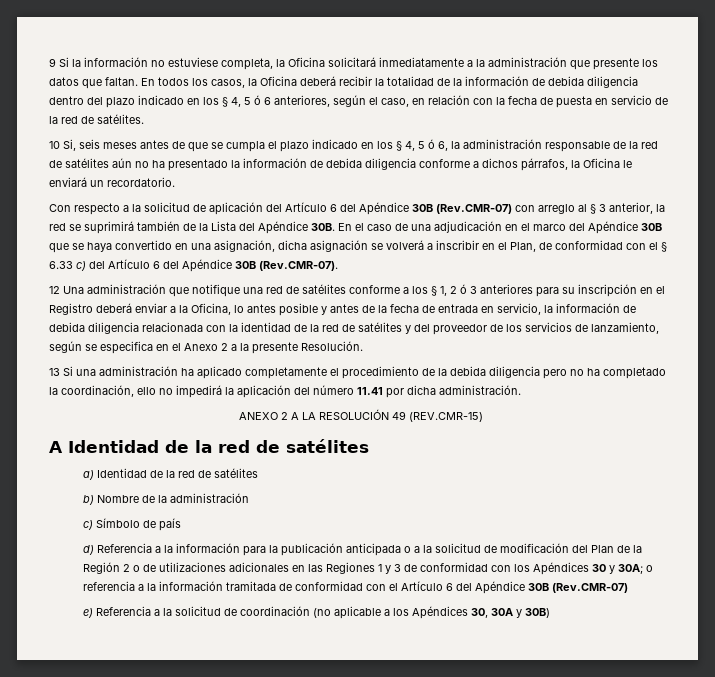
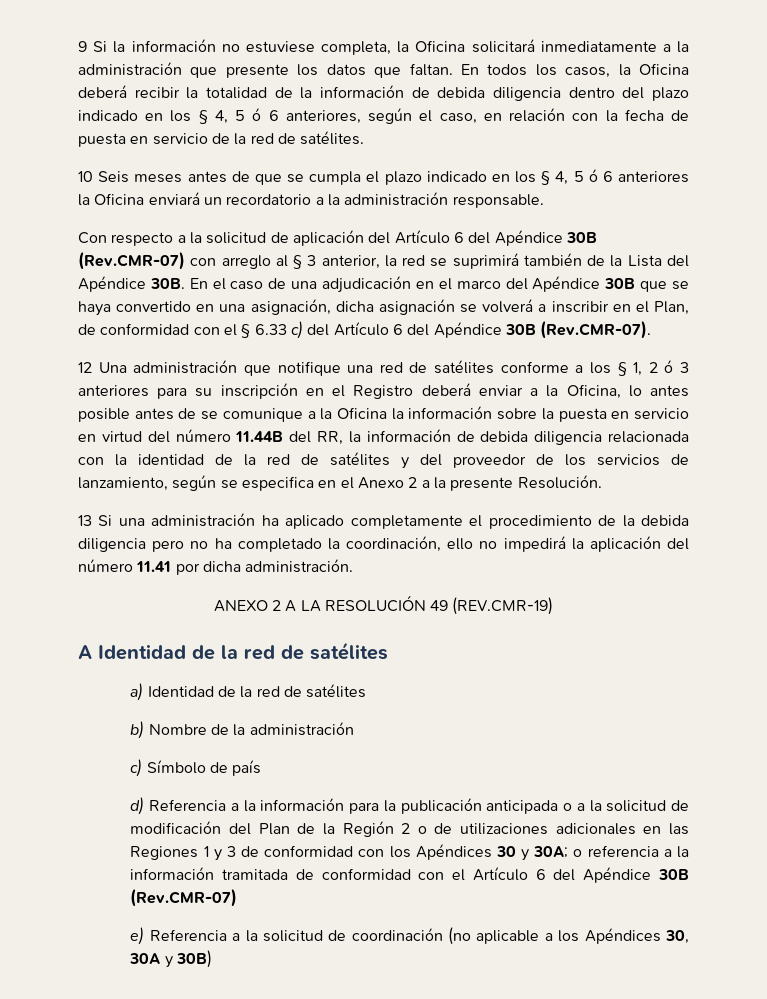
[63,139,100,151] Si, seis -> [98,171,130,183] Seis
[438,139,658,152] [49,158,632,171] [49,177,175,187] 6, la administración responsable de la red de satélites aún no ha presentado la información de debida diligencia conforme a dichos párrafos, la Oficina le enviará un recordatorio. -> [602,171,689,183] [78,192,544,208] 6 anteriores la Oficina enviará un recordatorio a la administración responsable.
[321,303,541,315] y antes de la fecha de entrada en servicio, -> [134,406,689,422] [78,429,343,445] antes de se comunique a la Oficina la información sobre la puesta en servicio en virtud del número 11.44B del RR,
[408,412,483,422] (REV.CMR-15) -> [452,597,554,615] (REV.CMR-19)

